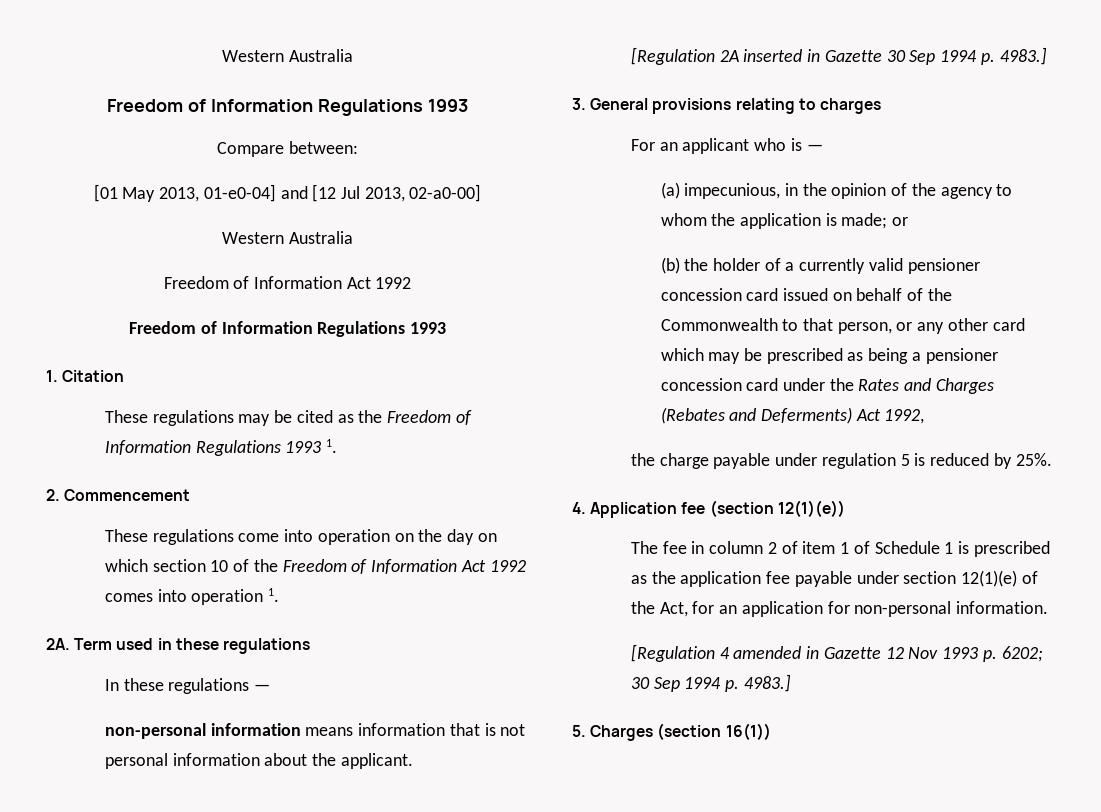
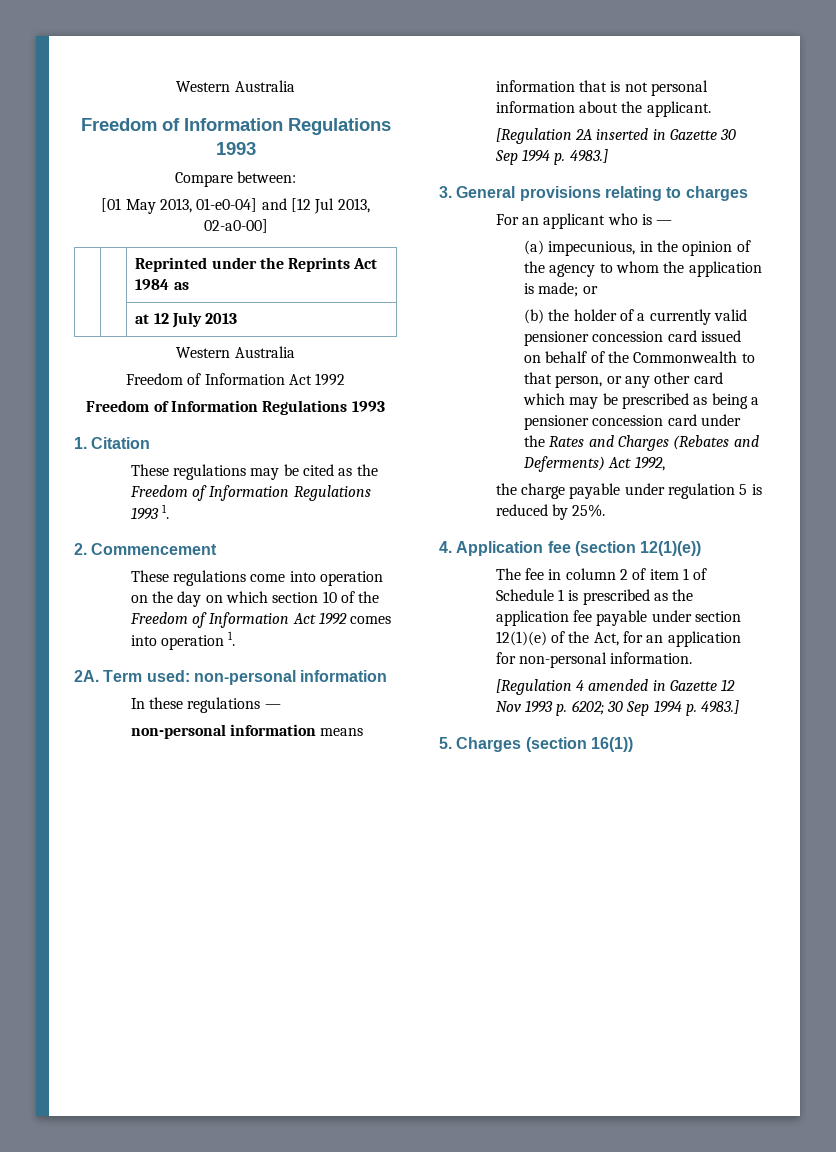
(482, 193) none -> [135,257,378,272] [135,279,189,290] [135,312,238,328] // | | Reprinted under the Reprints Act 1984 as // | | at 12 July 2013
[116,638,310,654] used in these regulations -> [146,670,388,685] used: non-personal information

